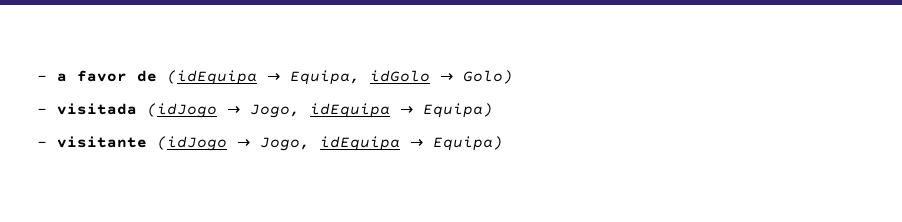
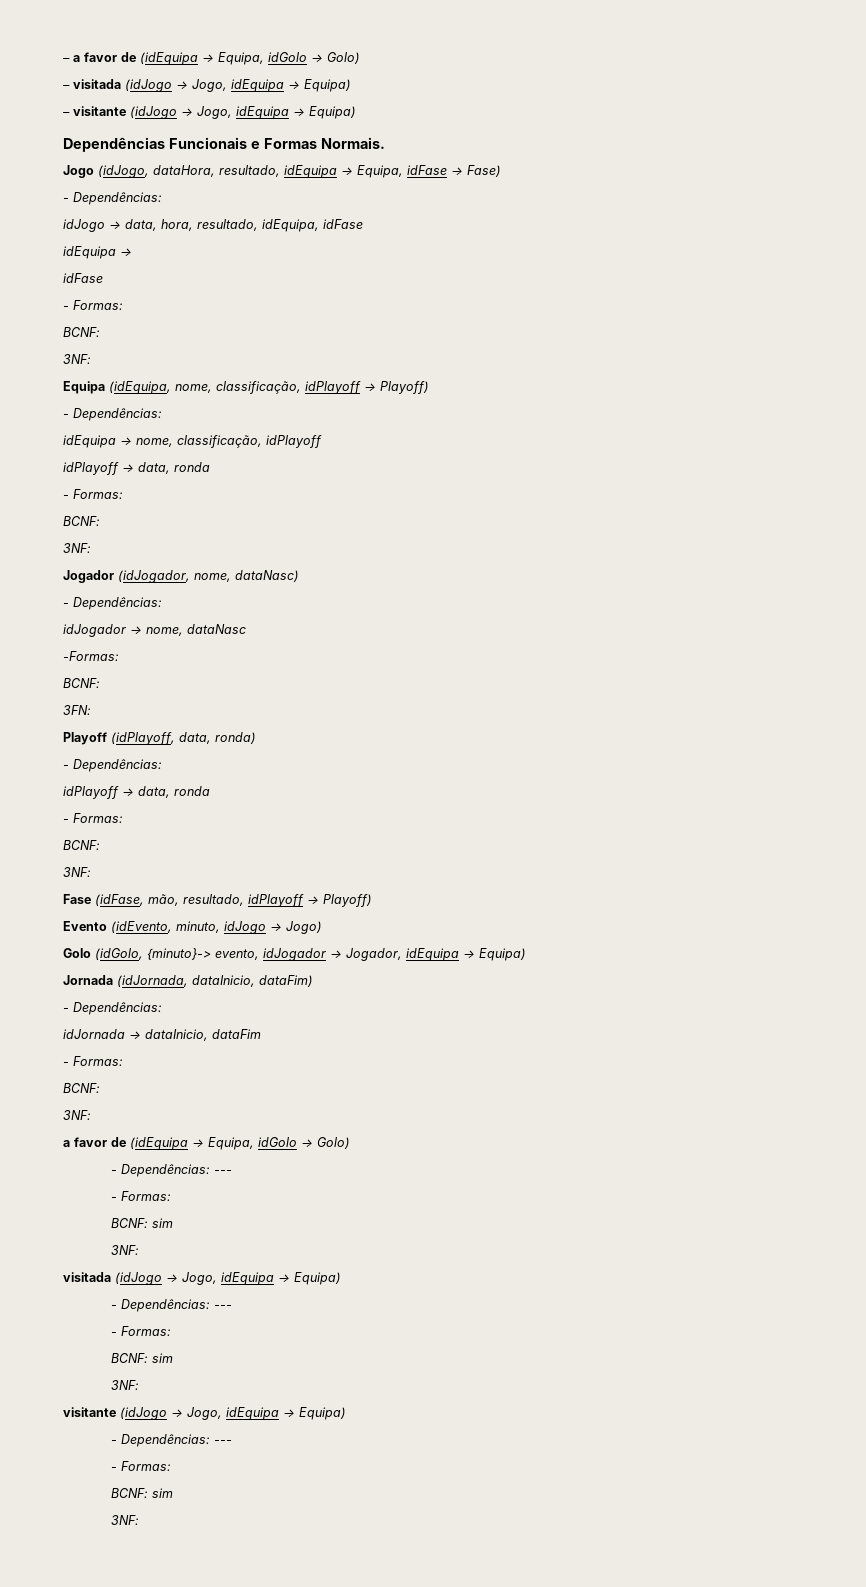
(503, 143) none -> [63,137,385,152] [63,165,501,178] [63,192,162,205] [63,219,363,232] [63,246,132,259] [63,273,103,283] [63,300,123,310] [63,327,100,337] [63,354,91,364] [63,381,429,394] [63,408,162,421] [63,435,322,448] [63,462,210,475] [63,489,123,499] [63,516,100,526] [63,543,91,553] [63,570,299,583] [63,597,162,610] [63,624,246,637] [63,651,119,661] [63,678,100,688] [63,705,91,715] [63,732,256,745] [63,759,162,772] [63,786,210,799] [63,813,123,823] [63,840,100,850] [63,867,91,877] [63,894,372,907] [63,921,322,934] [63,948,526,961] [63,975,313,987] [63,1002,162,1015] [63,1029,261,1041] [63,1056,123,1066] [63,1083,100,1093] [63,1110,91,1120] [63,1137,350,1150] [110,1164,232,1177] [110,1191,171,1201] [110,1218,173,1228] [110,1245,139,1255] [63,1272,341,1285] [110,1299,232,1312] [110,1326,171,1336] [110,1353,173,1363] [110,1380,139,1390] [63,1407,346,1420] [110,1434,232,1447] [110,1461,171,1471] [110,1488,173,1498] [110,1515,139,1525] // Dependências Funcionais e Formas Normais. // Jogo (idJogo, dataHora, resultado, idEquipa → Equipa, idFase → Fase) // - Dependências: // idJogo → data, hora, resultado, idEquipa, idFase // idEquipa → // idFase // - Formas: // BCNF: // 3NF: // Equipa (idEquipa, nome, classificação, idPlayoff → Playoff) // - Dependências: // idEquipa → nome, classificação, idPlayoff // idPlayoff → data, ronda // - Formas: // BCNF: // 3NF: // Jogador (idJogador, nome, dataNasc) // - Dependências: // idJogador → nome, dataNasc // -Formas: // BCNF: // 3FN: // Playoff (idPlayoff, data, ronda) // - Dependências: // idPlayoff → data, ronda // - Formas: // BCNF: // 3NF: // Fase (idFase, mão, resultado, idPlayoff → Playoff) // Evento (idEvento, minuto, idJogo → Jogo) // Golo (idGolo, {minuto}-> evento, idJogador → Jogador, idEquipa → Equipa) // Jornada (idJornada, dataInicio, dataFim) // - Dependências: // idJornada → dataInicio, dataFim // - Formas: // BCNF: // 3NF: // a favor de (idEquipa → Equipa, idGolo → Golo) // - Dependências: --- // - Formas: // BCNF: sim // 3NF: // visitada (idJogo → Jogo, idEquipa → Equipa) // - Dependências: --- // - Formas: // BCNF: sim // 3NF: // visitante (idJogo → Jogo, idEquipa → Equipa) // - Dependências: --- // - Formas: // BCNF: sim // 3NF:

